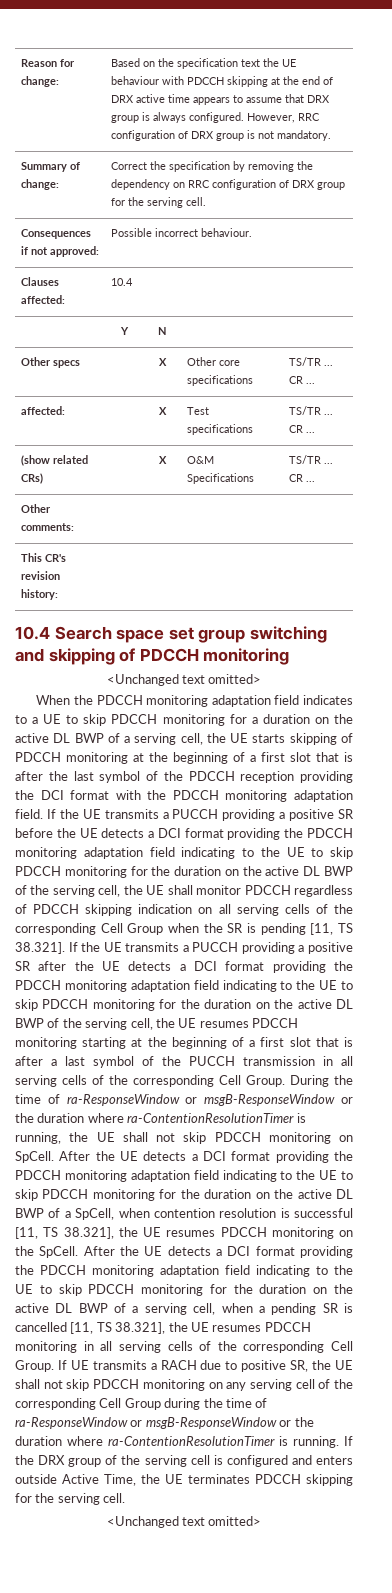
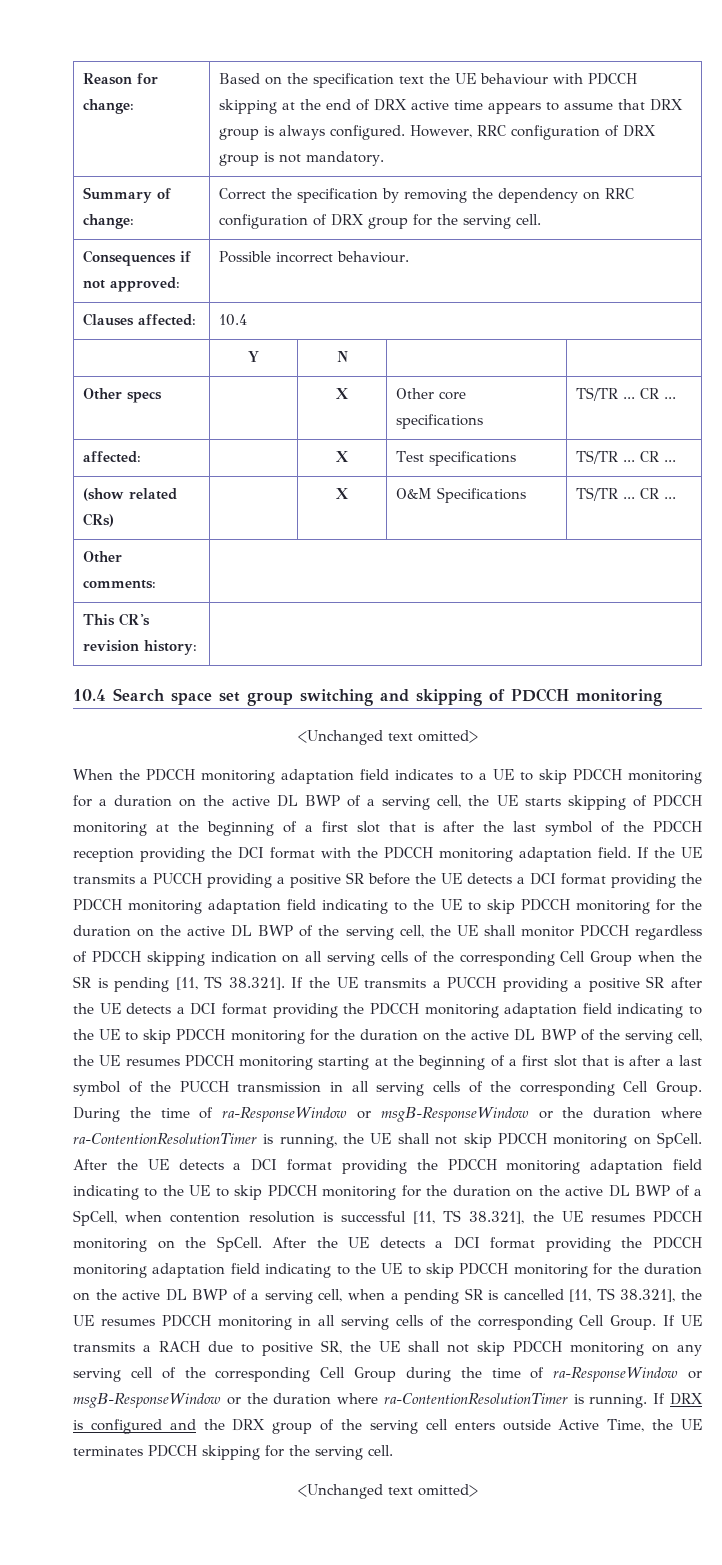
(353, 1441) none -> [670,1393,704,1405] [73,1419,196,1434] DRX is configured and
[213,1455,312,1467] is configured and -> (448, 1424) none

